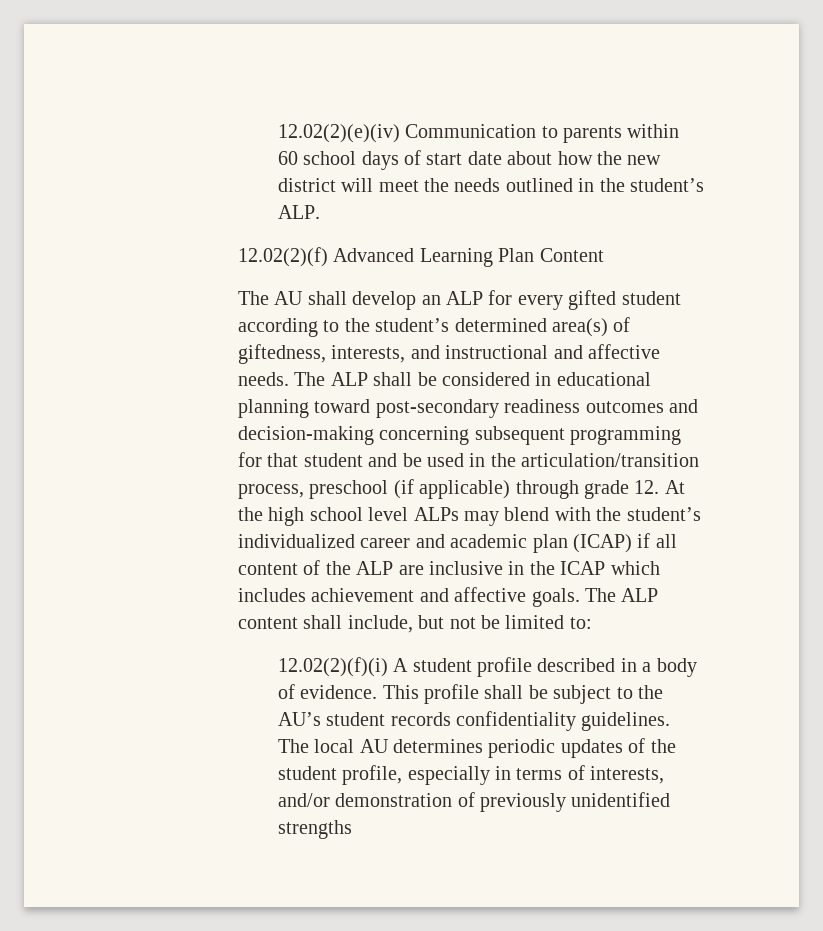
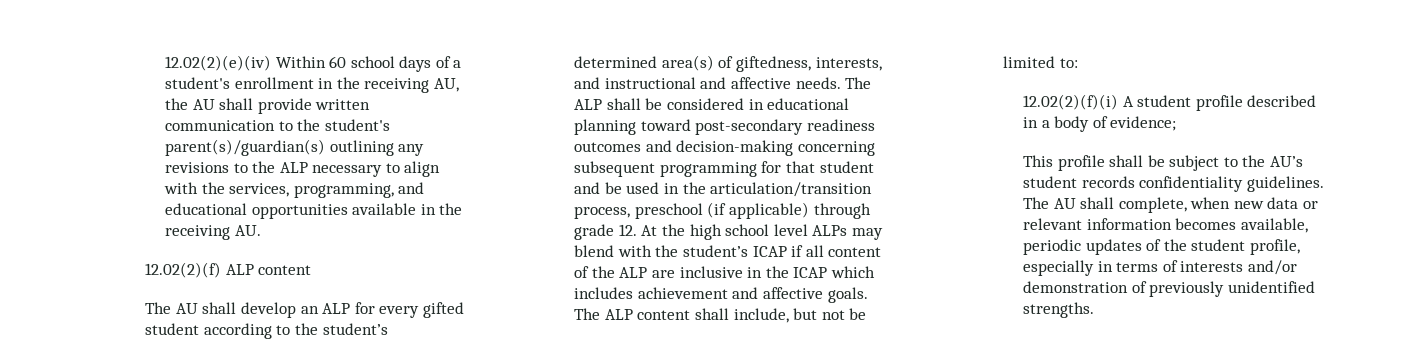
[405,124,680,143] [277,150,662,170] [277,178,704,192] [277,205,320,219] [238,247,604,267] Communication to parents within 60 school days of start date about how the new district will meet the needs outlined in the student’s ALP. // 12.02(2)(f) Advanced Learning Plan Content -> [275,56,462,72] [164,77,459,93] [164,98,371,114] [164,119,390,131] [164,139,425,156] [164,161,441,177] [163,182,425,198] [164,203,463,219] [164,225,261,240] [145,262,312,278] Within 60 school days of a student's enrollment in the receiving AU, the AU shall provide written communication to the student's parent(s)/guardian(s) outlining any revisions to the ALP necessary to align with the services, programming, and educational opportunities available in the receiving AU. // 12.02(2)(f) ALP content
[238,534,633,553] individualized career and academic plan (ICAP) -> [752,246,787,257] ICAP
[300,685,378,699] evidence. -> [1110,116,1177,131] evidence; //
[314,739,483,753] local AU determines -> [1053,197,1319,213] [1022,218,1308,233] AU shall complete, when new data or relevant information becomes available,
[590,766,665,784] interests, -> [1180,261,1244,272] interests
[277,820,352,839] strengths -> [1022,302,1094,318] strengths.

